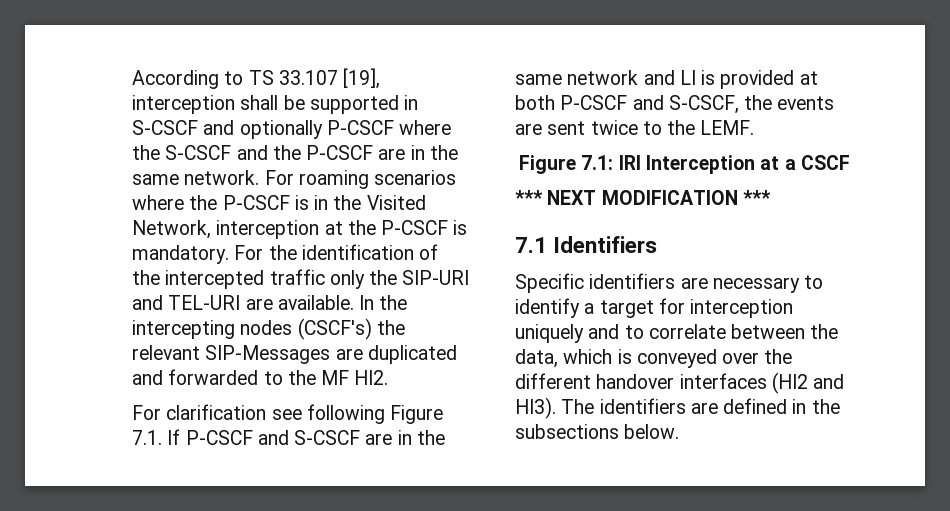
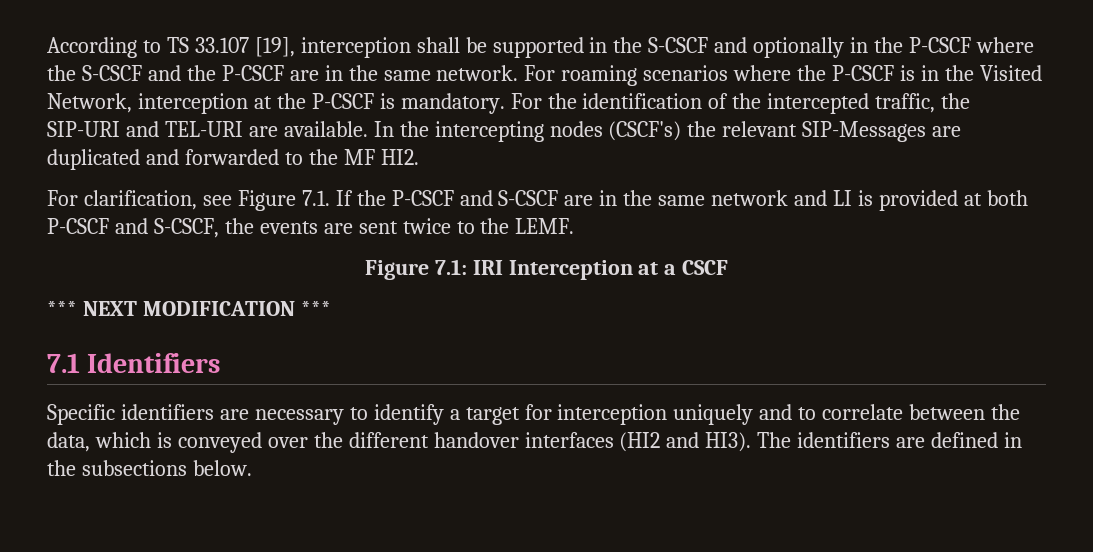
(419, 102) none -> [613,37,643,53] the
(323, 129) none -> [850,37,904,53] in the
[269,269,365,289] traffic only -> [875,93,936,113] traffic,
[166,404,385,424] clarification see following -> [83,190,232,210] clarification, see
(181, 437) none -> [356,190,386,206] the

